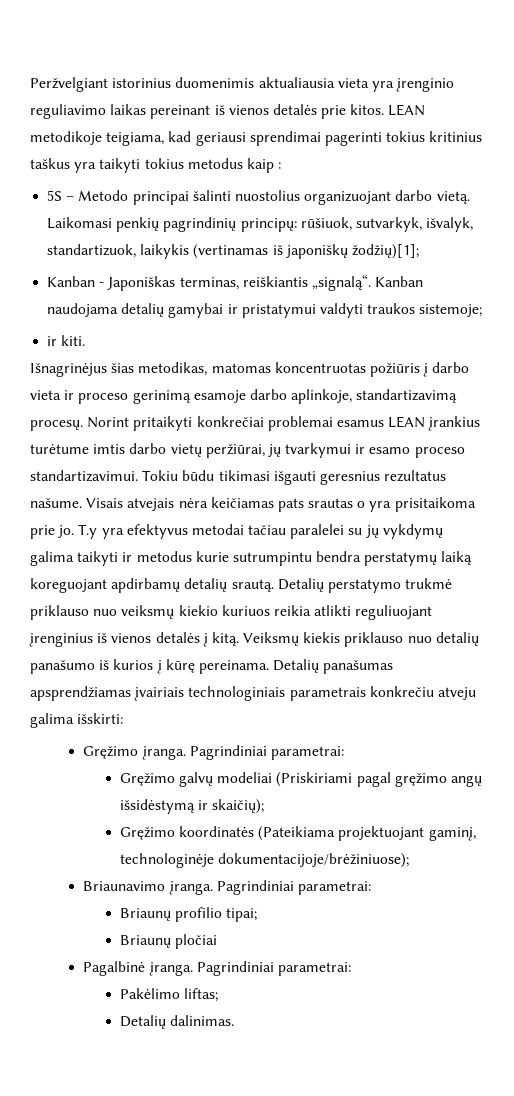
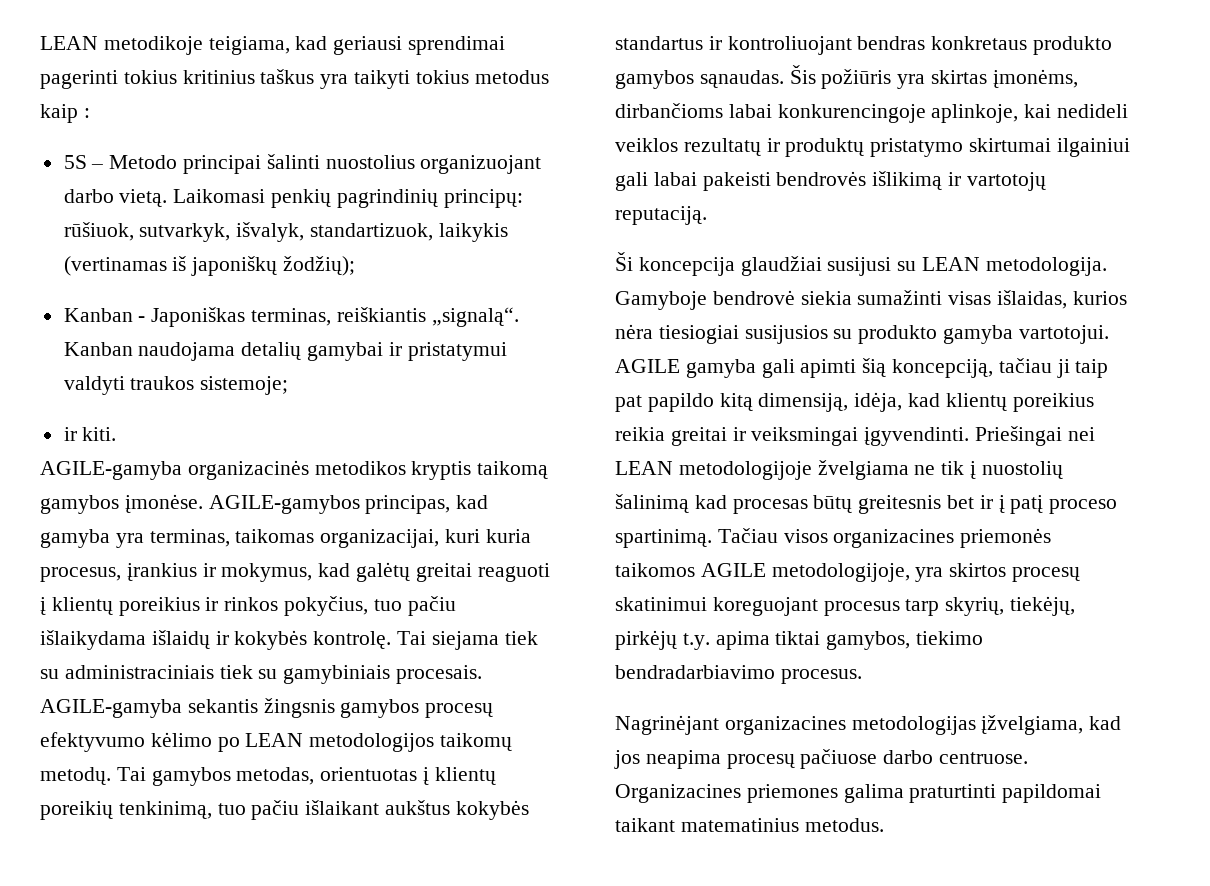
[30,77,455,92] [30,104,385,119] Peržvelgiant istorinius duomenimis aktualiausia vieta yra įrenginio reguliavimo laikas pereinant iš vienos detalės prie kitos. -> (40, 43) none
[351,244,419,259] žodžių)[1]; -> [283,256,356,276] žodžių);
[30,362,470,377] [30,389,458,404] [30,416,481,431] [30,443,465,458] [30,470,447,485] [30,497,476,512] [30,524,443,539] [30,551,473,566] [30,578,453,593] [30,605,433,620] [29,632,479,647] [30,659,394,674] [30,686,476,701] [30,713,124,728] [83,745,344,760] [119,772,482,787] [119,799,265,814] [119,826,476,841] [119,853,410,868] [83,880,371,895] [119,907,258,922] [119,934,218,949] [83,961,351,976] [119,988,219,1002] [119,1015,235,1029] Išnagrinėjus šias metodikas, matomas koncentruotas požiūris į darbo vieta ir proceso gerinimą esamoje darbo aplinkoje, standartizavimą procesų. Norint pritaikyti konkrečiai problemai esamus LEAN įrankius turėtume imtis darbo vietų peržiūrai, jų tvarkymui ir esamo proceso standartizavimui. Tokiu būdu tikimasi išgauti geresnius rezultatus našume. Visais atvejais nėra keičiamas pats srautas o yra prisitaikoma prie jo. T.y yra efektyvus metodai tačiau paralelei su jų vykdymų galima taikyti ir metodus kurie sutrumpintu bendra perstatymų laiką koreguojant apdirbamų detalių srautą. Detalių perstatymo trukmė priklauso nuo veiksmų kiekio kuriuos reikia atlikti reguliuojant įrenginius iš vienos detalės į kitą. Veiksmų kiekis priklauso nuo detalių panašumo iš kurios į kūrę pereinama. Detalių panašumas apsprendžiamas įvairiais technologiniais parametrais konkrečiu atveju galima išskirti: // Gręžimo įranga. Pagrindiniai parametrai: // Gręžimo galvų modeliai (Priskiriami pagal gręžimo angų išsidėstymą ir skaičių); // Gręžimo koordinatės (Pateikiama projektuojant gaminį, technologinėje dokumentacijoje/brėžiniuose); // Briaunavimo įranga. Pagrindiniai parametrai: // Briaunų profilio tipai; // Briaunų pločiai // Pagalbinė įranga. Pagrindiniai parametrai: // Pakėlimo liftas; // Detalių dalinimas. -> [40,460,549,480] [40,494,489,514] [40,529,531,548] [40,562,550,582] [40,596,456,616] [40,630,538,650] [40,665,483,684] [40,698,494,718] [40,732,513,752] [40,767,496,786] [40,800,529,820] [615,36,1113,55] [615,65,1078,89] [615,103,1129,123] [615,138,1130,157] [615,171,1046,191] [615,206,707,225] [615,252,1107,276] [615,290,1127,310] [615,324,1109,344] [615,358,1109,378] [615,392,1094,412] [615,426,1095,446] [615,460,1063,480] [615,494,1118,514] [615,528,1052,548] [615,563,1081,582] [615,596,1076,616] [615,630,984,650] [615,665,862,684] [615,715,1122,735] [614,749,1029,769] [615,784,1102,803] [615,818,884,832] AGILE-gamyba organizacinės metodikos kryptis taikomą gamybos įmonėse. AGILE-gamybos principas, kad gamyba yra terminas, taikomas organizacijai, kuri kuria procesus, įrankius ir mokymus, kad galėtų greitai reaguoti į klientų poreikius ir rinkos pokyčius, tuo pačiu išlaikydama išlaidų ir kokybės kontrolę. Tai siejama tiek su administraciniais tiek su gamybiniais procesais. AGILE-gamyba sekantis žingsnis gamybos procesų efektyvumo kėlimo po LEAN metodologijos taikomų metodų. Tai gamybos metodas, orientuotas į klientų poreikių tenkinimą, tuo pačiu išlaikant aukštus kokybės standartus ir kontroliuojant bendras konkretaus produkto gamybos sąnaudas. Šis požiūris yra skirtas įmonėms, dirbančioms labai konkurencingoje aplinkoje, kai nedideli veiklos rezultatų ir produktų pristatymo skirtumai ilgainiui gali labai pakeisti bendrovės išlikimą ir vartotojų reputaciją. // Ši koncepcija glaudžiai susijusi su LEAN metodologija. Gamyboje bendrovė siekia sumažinti visas išlaidas, kurios nėra tiesiogiai susijusios su produkto gamyba vartotojui. AGILE gamyba gali apimti šią koncepciją, tačiau ji taip pat papildo kitą dimensiją, idėja, kad klientų poreikius reikia greitai ir veiksmingai įgyvendinti. Priešingai nei LEAN metodologijoje žvelgiama ne tik į nuostolių šalinimą kad procesas būtų greitesnis bet ir į patį proceso spartinimą. Tačiau visos organizacines priemonės taikomos AGILE metodologijoje, yra skirtos procesų skatinimui koreguojant procesus tarp skyrių, tiekėjų, pirkėjų t.y. apima tiktai gamybos, tiekimo bendradarbiavimo procesus. // Nagrinėjant organizacines metodologijas įžvelgiama, kad jos neapima procesų pačiuose darbo centruose. Organizacines priemones galima praturtinti papildomai taikant matematinius metodus.

